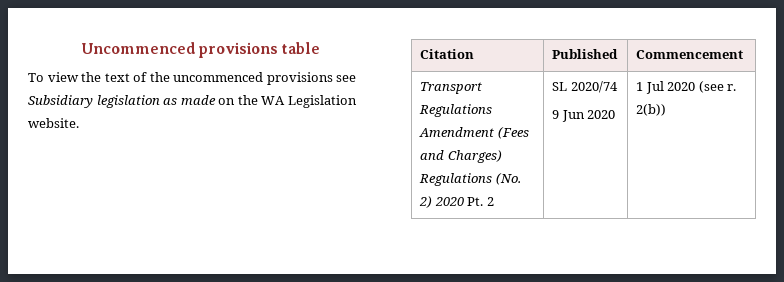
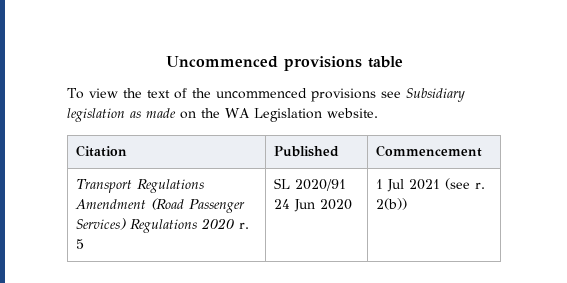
[497,127,529,139] [420,150,502,163] [419,173,521,186] [419,196,494,208] (Fees and Charges) Regulations (No. 2) 2020 Pt. 2 -> [150,198,245,213] [75,218,249,233] [75,239,84,249] (Road Passenger Services) Regulations 2020 r. 5
[570,81,618,93] [552,110,560,119] 2020/74 // 9 -> [294,179,346,191] [273,199,290,209] 2020/91 24
[667,82,696,91] 2020 -> [408,179,440,190] 2021

